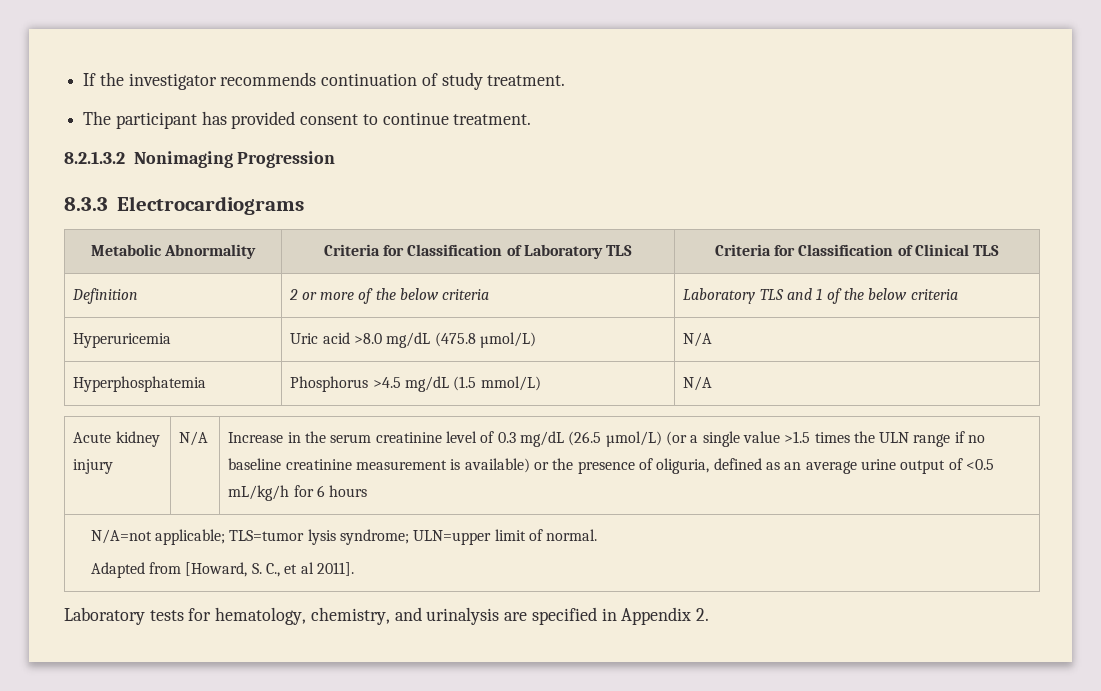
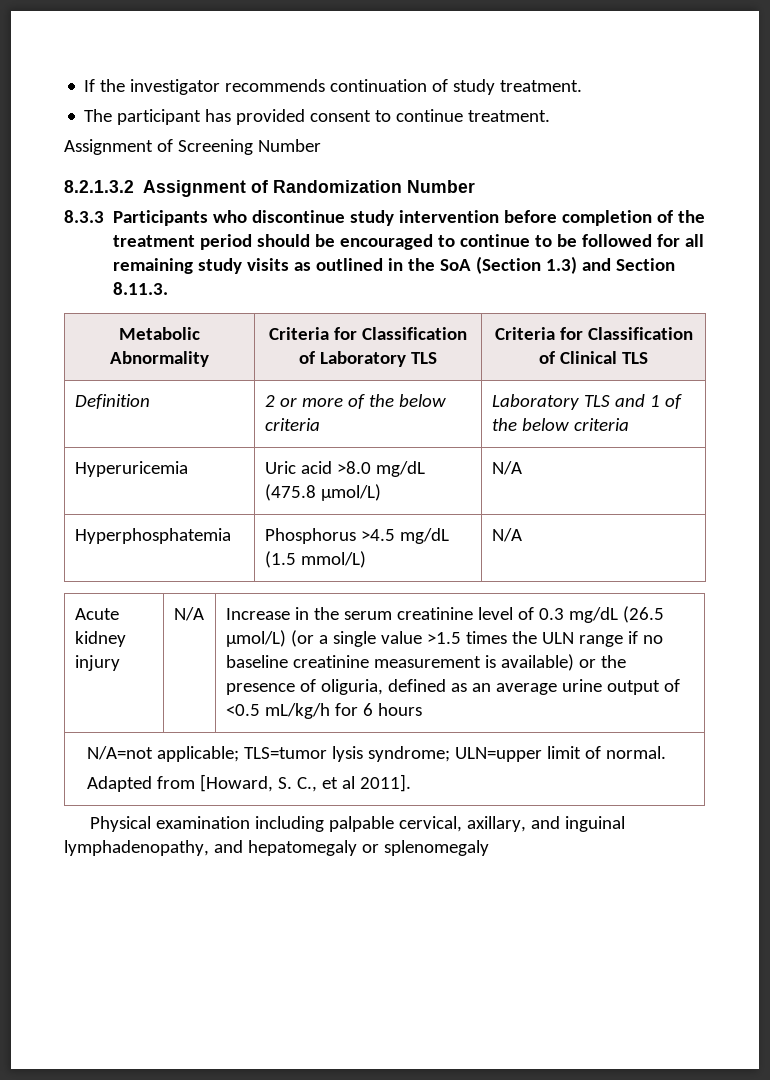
[64,151,336,168] [64,196,304,215] 8.2.1.3.2 Nonimaging Progression // 8.3.3 Electrocardiograms -> [64,139,321,155] [64,180,476,197] [64,210,706,226] [113,234,705,250] [113,256,676,274] [113,282,169,295] Assignment of Screening Number // 8.2.1.3.2 Assignment of Randomization Number // 8.3.3 Participants who discontinue study intervention before completion of the treatment period should be encouraged to continue to be followed for all remaining study visits as outlined in the SoA (Section 1.3) and Section 8.11.3.
[64,607,709,625] Laboratory tests for hematology, chemistry, and urinalysis are specified in Appendix 2. -> [89,816,625,832] [64,840,489,856] Physical examination including palpable cervical, axillary, and inguinal lymphadenopathy, and hepatomegaly or splenomegaly

